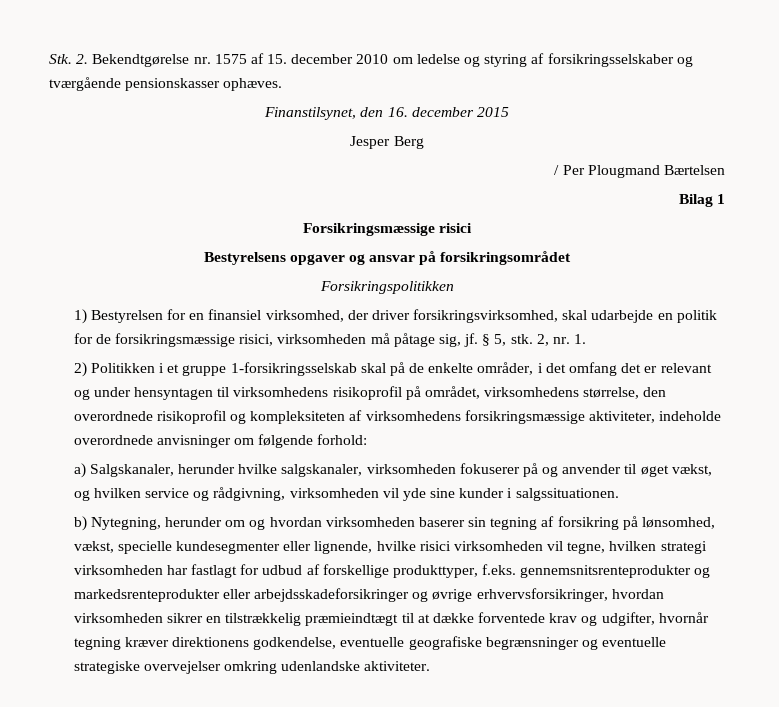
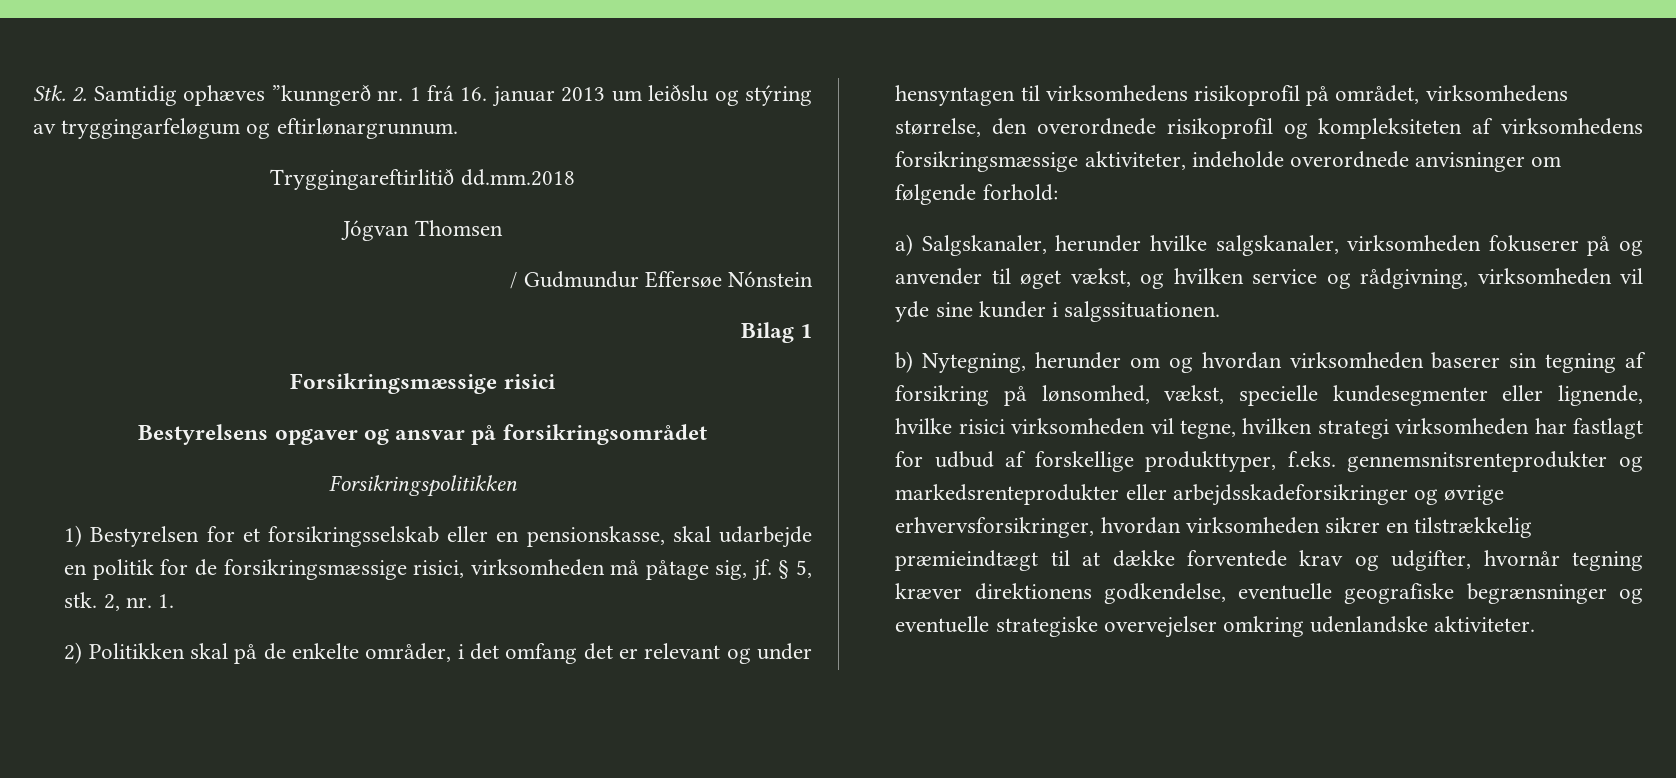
[92,53,693,67] [49,77,283,91] [264,107,509,120] [350,136,424,149] [554,165,725,178] Bekendtgørelse nr. 1575 af 15. december 2010 om ledelse og styring af forsikringsselskaber og tværgående pensionskasser ophæves. // Finanstilsynet, den 16. december 2015 // Jesper Berg // / Per Plougmand Bærtelsen -> [93,85,813,107] [33,118,458,139] [270,169,575,190] [341,220,503,241] [510,271,813,289] Samtidig ophæves ”kunngerð nr. 1 frá 16. januar 2013 um leiðslu og stýring av tryggingarfeløgum og eftirlønargrunnum. // Tryggingareftirlitið dd.mm.2018 // Jógvan Thomsen // / Gudmundur Effersøe Nónstein
[189,309,559,323] en finansiel virksomhed, der driver forsikringsvirksomhed, -> [242,526,665,547] et forsikringsselskab eller en pensionskasse,
[158,362,357,376] i et gruppe 1-forsikringsselskab -> (185, 651) none

